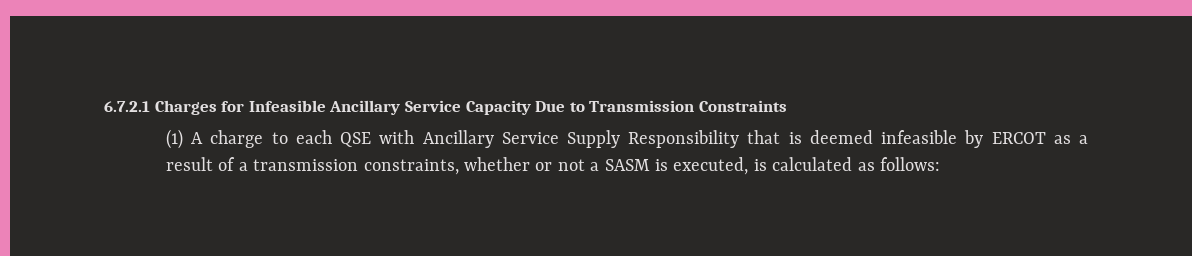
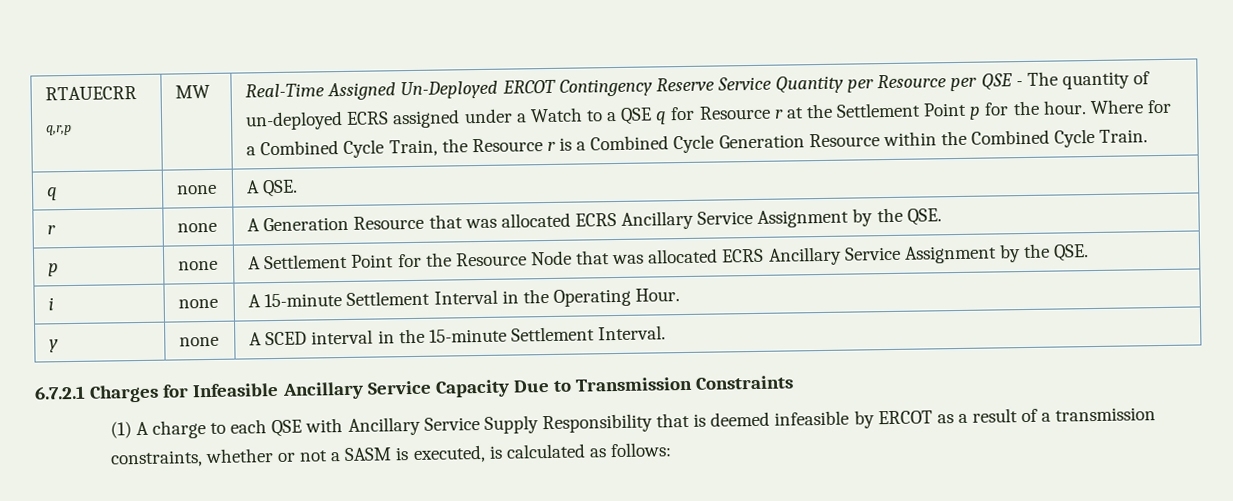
(104, 106) none -> [45,86,138,101] [46,124,73,136] [175,84,211,99] [245,71,1151,101] [245,99,1172,131] [246,128,1149,158] [47,187,59,201] [176,184,218,195] [246,179,299,198] [47,225,57,235] [177,222,218,233] [247,207,942,232] [48,263,60,277] [178,260,219,271] [248,243,1090,270] [48,297,55,311] [178,298,219,309] [248,288,681,308] [49,339,60,353] [179,336,220,347] [249,325,667,346] RTAUECRR q,r,p | MW | Real-Time Assigned Un-Deployed ERCOT Contingency Reserve Service Quantity per Resource per QSE - The quantity of un-deployed ECRS assigned under a Watch to a QSE q for Resource r at the Settlement Point p for the hour. Where for a Combined Cycle Train, the Resource r is a Combined Cycle Generation Resource within the Combined Cycle Train. // q | none | A QSE. // r | none | A Generation Resource that was allocated ECRS Ancillary Service Assignment by the QSE. // p | none | A Settlement Point for the Resource Node that was allocated ECRS Ancillary Service Assignment by the QSE. // i | none | A 15-minute Settlement Interval in the Operating Hour. // y | none | A SCED interval in the 15-minute Settlement Interval. //

